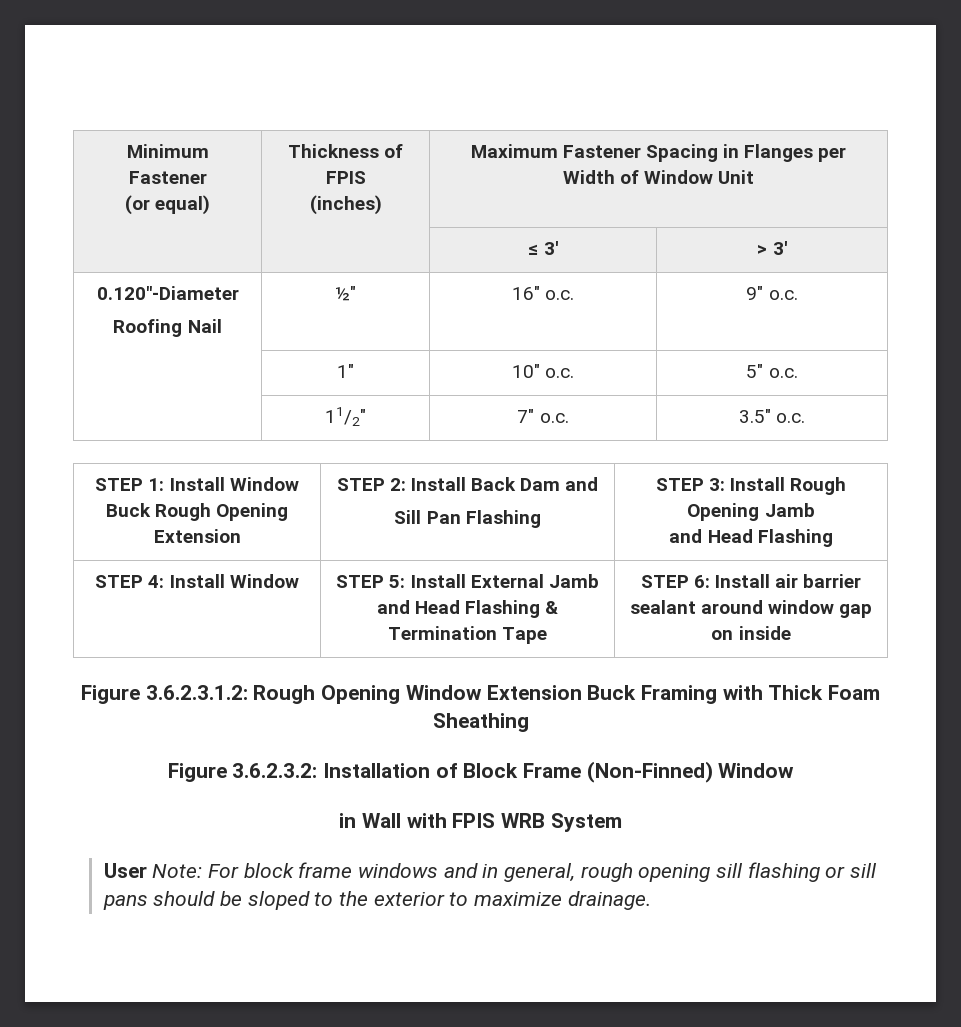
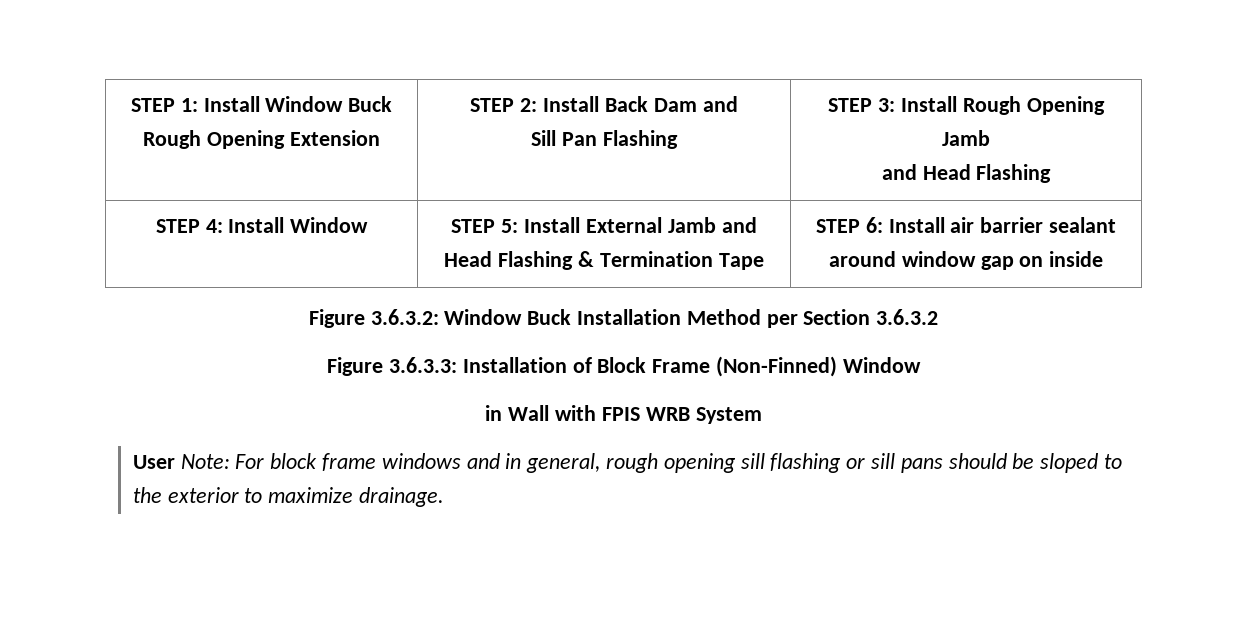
[126,144,209,158] [128,171,207,184] [124,195,211,215] [287,144,404,158] [325,171,366,184] [309,195,382,215] [470,144,847,162] [562,170,755,184] [528,241,558,255] [757,241,787,255] [96,286,239,300] [113,319,222,337] [335,286,356,301] [511,286,575,300] [746,286,798,300] [337,364,354,378] [511,364,575,378] [746,364,798,378] [325,407,366,426] [517,409,569,423] [738,409,806,423] Minimum Fastener // (or equal) | Thickness of FPIS // (inches) | Maximum Fastener Spacing in Flanges per Width of Window Unit // | | ≤ 3' | > 3' // 0.120"-Diameter // Roofing Nail | ½" | 16" o.c. | 9" o.c. // | 1" | 10" o.c. | 5" o.c. // | 11/2" | 7" o.c. | 3.5" o.c. // -> (130, 105) none
[145,685,880,704] [432,713,529,732] [167,763,318,782] 3.6.2.3.1.2: Rough Opening Window Extension Buck Framing with Thick Foam Sheathing // Figure 3.6.2.3.2: -> [370,309,939,328] [327,357,457,376] 3.6.3.2: Window Buck Installation Method per Section 3.6.3.2 // Figure 3.6.3.3:

